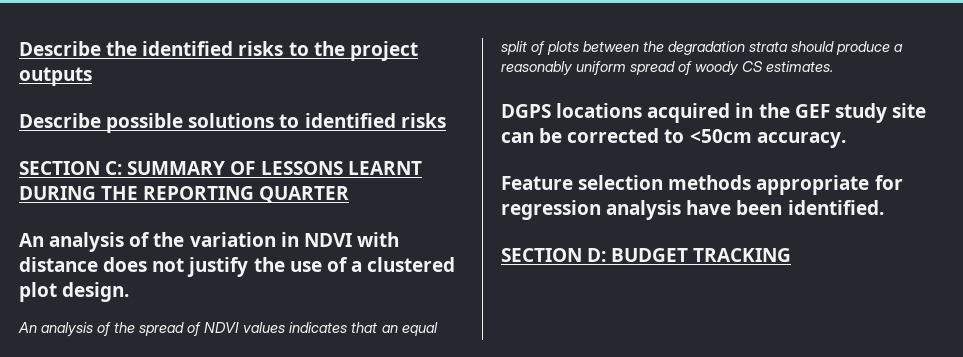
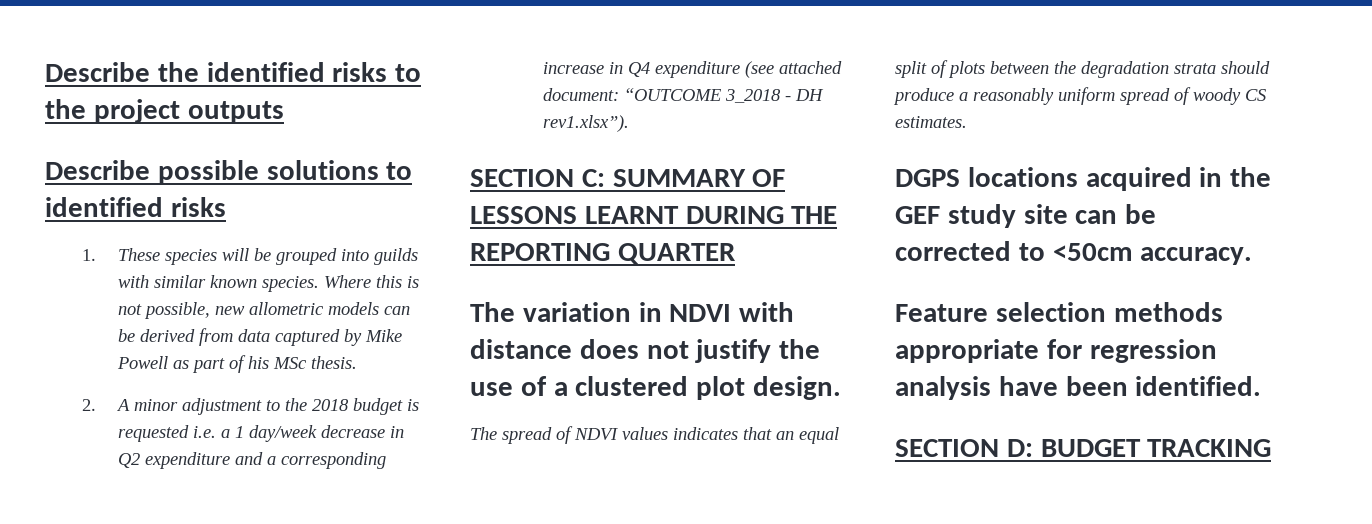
(446, 120) none -> [81,248,419,265] [118,275,420,292] [118,302,411,319] [118,328,403,346] [117,355,358,373] [81,398,420,415] [118,425,405,442] [118,452,387,469] [543,61,843,78] [543,88,825,103] [543,115,630,132] // 1. These species will be grouped into guilds with similar known species. Where this is not possible, new allometric models can be derived from data captured by Mike Powell as part of his MSc thesis. // 2. A minor adjustment to the 2018 budget is requested i.e. a 1 day/week decrease in Q2 expenditure and a corresponding increase in Q4 expenditure (see attached document: “OUTCOME 3_2018 - DH rev1.xlsx”).
[19,232,185,252] An analysis of the -> [470,302,515,322] The
[18,322,136,337] An analysis of the -> [470,427,497,440] The

